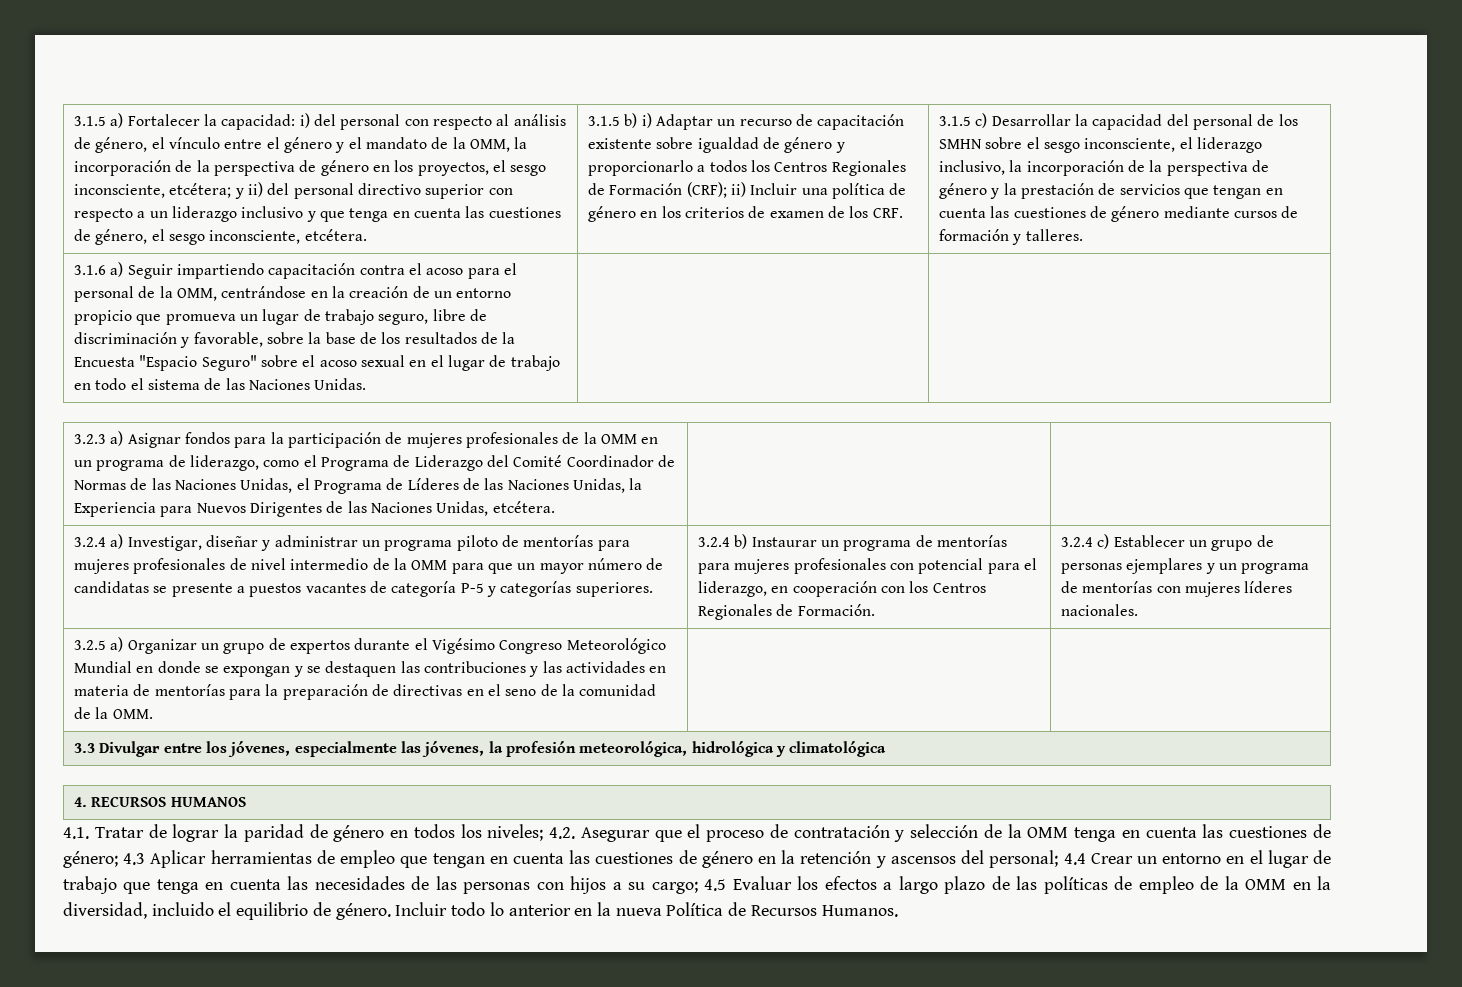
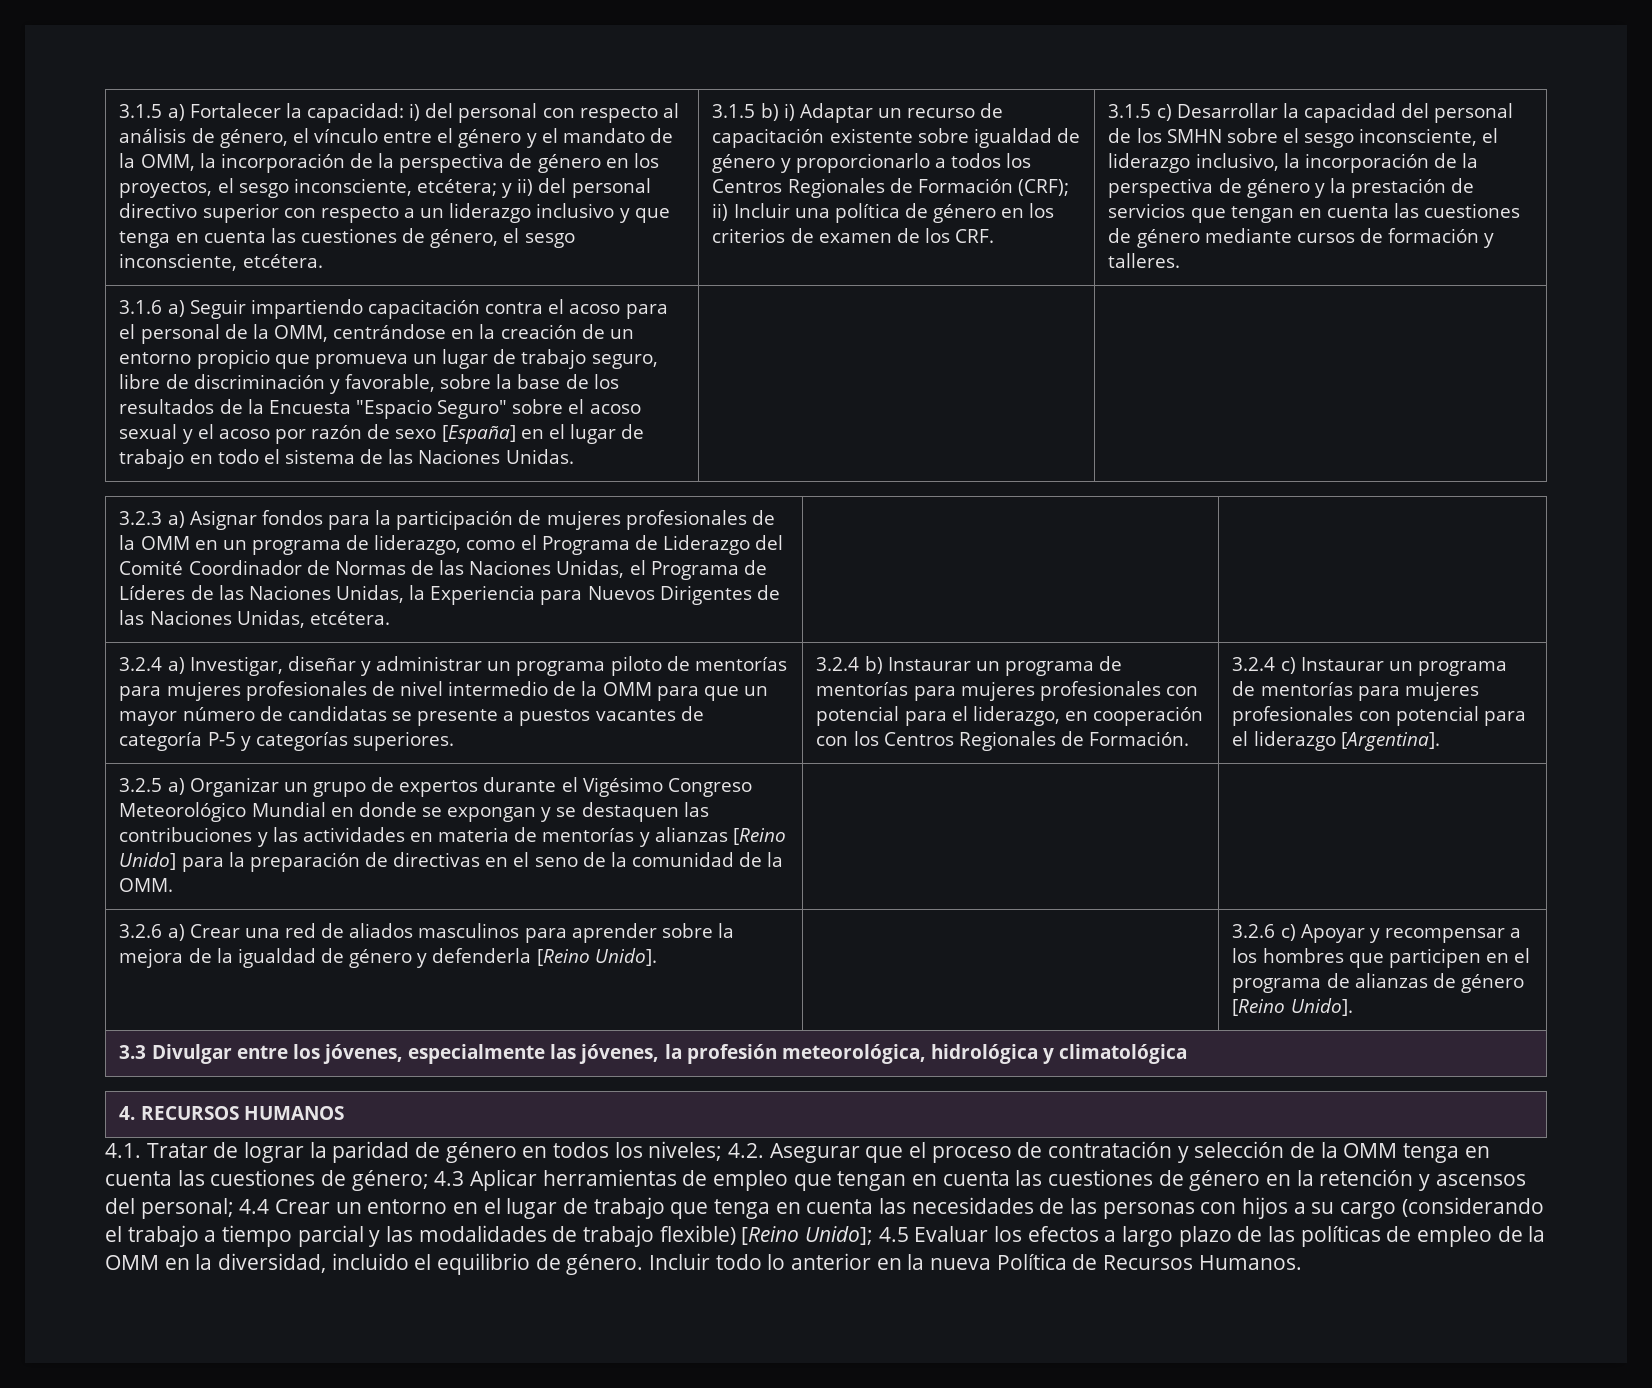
(406, 361) none -> [182,424,516,444] y el acoso por razón de sexo [España]
[1113,535,1274,551] [1061,558,1310,574] [1061,581,1293,597] [1061,604,1139,616] Establecer un grupo de personas ejemplares y un programa de mentorías con mujeres líderes nacionales. -> [1300,657,1507,676] [1232,681,1479,701] [1232,706,1526,726] [1232,731,1440,751] Instaurar un programa de mentorías para mujeres profesionales con potencial para el liderazgo [Argentina].
(225, 690) none -> [639,827,786,847] [119,852,177,870] y alianzas [Reino Unido]
(153, 714) none -> [119,923,734,943] [119,948,657,968] [1232,924,1522,943] [1232,948,1531,968] [1232,973,1524,993] [1232,998,1353,1016] // 3.2.6 a) Crear una red de aliados masculinos para aprender sobre la mejora de la igualdad de género y defenderla [Reino Unido]. | | 3.2.6 c) Apoyar y recompensar a los hombres que participen en el programa de alianzas de género [Reino Unido].
[651,881,698,894] cargo; -> [1340,1197,1544,1219] [105,1225,874,1247] cargo (considerando el trabajo a tiempo parcial y las modalidades de trabajo flexible) [Reino Unido];

